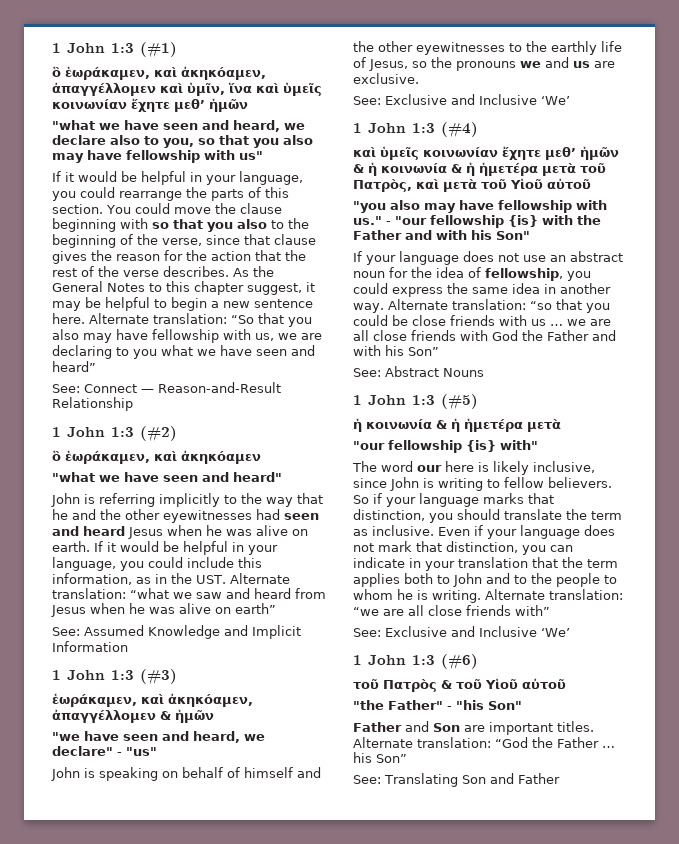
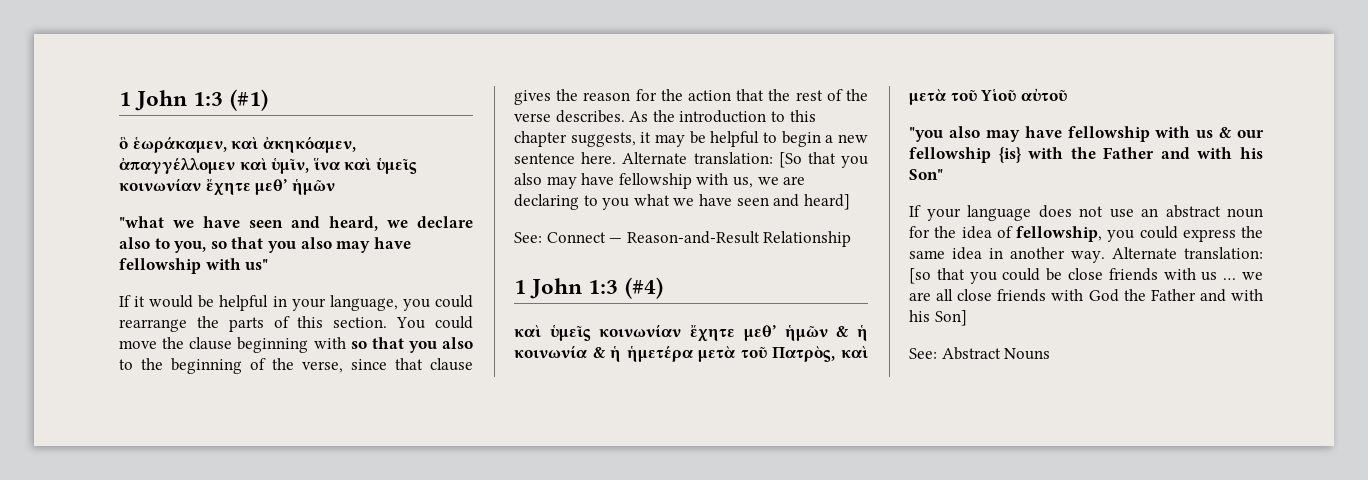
[52,281,145,292] General Notes -> [679,110,767,123] introduction
[247,283,302,295] suggest, -> [570,132,636,147] suggests,
[231,315,254,324] “So -> [778,152,802,168] [So
[52,361,96,372] heard” -> [803,194,850,210] heard]
[52,426,177,442] [52,450,261,464] [52,472,282,482] [51,493,323,507] [52,509,319,523] [52,525,308,539] [52,541,278,555] [52,557,262,571] [52,573,290,585] [52,588,326,599] [51,603,276,617] [52,625,301,639] [52,641,128,652] [52,669,177,685] [52,693,253,707] [52,709,214,723] [52,731,265,743] [52,746,157,756] [51,767,321,781] [353,41,622,55] [353,57,615,71] [353,73,419,84] [353,94,570,105] // 1 John 1:3 (#2) // ὃ ἑωράκαμεν, καὶ ἀκηκόαμεν // "what we have seen and heard" // John is referring implicitly to the way that he and the other eyewitnesses had seen and heard Jesus when he was alive on earth. If it would be helpful in your language, you could include this information, as in the UST. Alternate translation: “what we saw and heard from Jesus when he was alive on earth” // See: Assumed Knowledge and Implicit Information // 1 John 1:3 (#3) // ἑωράκαμεν, καὶ ἀκηκόαμεν, ἀπαγγέλλομεν & ἡμῶν // "we have seen and heard, we declare" - "us" // John is speaking on behalf of himself and the other eyewitnesses to the earthly life of Jesus, so the pronouns we and us are exclusive. // See: Exclusive and Inclusive ‘We’ -> (852, 239) none
[353,216,427,225] us." - "our -> [1196,127,1264,138] us & our
[529,301,552,310] “so -> [909,268,931,284] [so
[408,347,439,356] Son” -> [934,310,967,326] Son]
[353,394,478,410] [353,418,561,432] [353,440,538,453] [352,461,595,475] [353,477,612,491] [353,493,554,507] [353,509,622,523] [353,525,615,539] [353,541,573,555] [353,557,618,571] [353,573,617,587] [353,589,623,603] [353,605,550,616] [353,626,570,637] [353,654,478,670] [353,678,566,692] [353,700,522,710] [353,721,594,735] [353,737,615,748] [353,752,407,763] [353,773,560,787] // 1 John 1:3 (#5) // ἡ κοινωνία & ἡ ἡμετέρα μετὰ // "our fellowship {is} with" // The word our here is likely inclusive, since John is writing to fellow believers. So if your language marks that distinction, you should translate the term as inclusive. Even if your language does not mark that distinction, you can indicate in your translation that the term applies both to John and to the people to whom he is writing. Alternate translation: “we are all close friends with” // See: Exclusive and Inclusive ‘We’ // 1 John 1:3 (#6) // τοῦ Πατρὸς & τοῦ Υἱοῦ αὐτοῦ // "the Father" - "his Son" // Father and Son are important titles. Alternate translation: “God the Father … his Son” // See: Translating Son and Father -> (1051, 354) none

